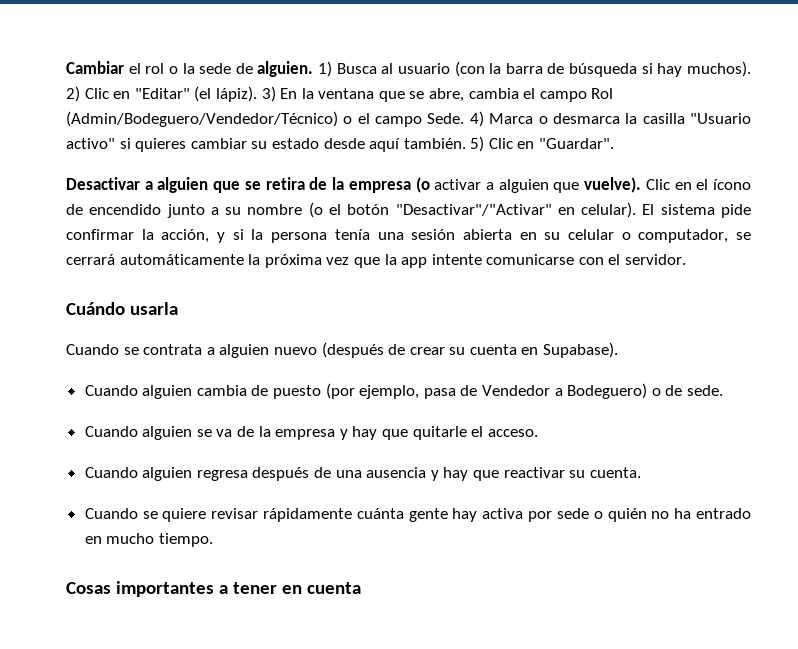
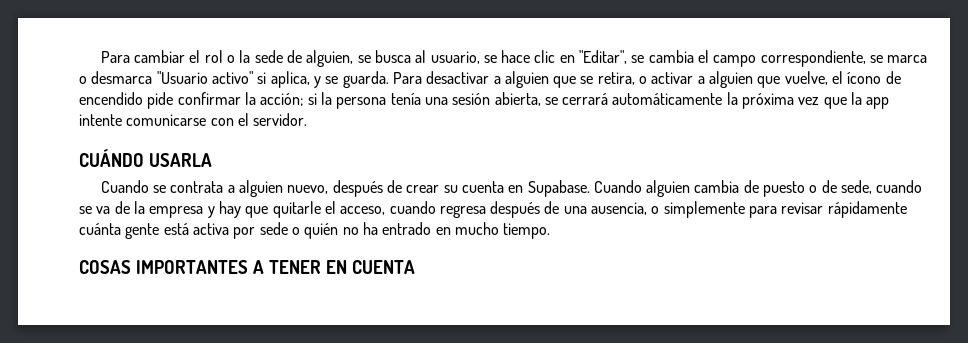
[66,61,124,74] Cambiar -> [100,50,185,63] Para cambiar
[257,61,752,77] [66,86,614,102] [66,111,752,127] [66,136,615,152] [66,177,430,193] alguien. 1) Busca al usuario (con la barra de búsqueda si hay muchos). 2) Clic en "Editar" (el lápiz). 3) En la ventana que se abre, cambia el campo Rol (Admin/Bodeguero/Vendedor/Técnico) o el campo Sede. 4) Marca o desmarca la casilla "Usuario activo" si quieres cambiar su estado desde aquí también. 5) Clic en "Guardar". // Desactivar a alguien que se retira de la empresa (o -> [306,50,928,67] [79,71,648,88] alguien, se busca al usuario, se hace clic en "Editar", se cambia el campo correspondiente, se marca o desmarca "Usuario activo" si aplica, y se guarda. Para desactivar a alguien que se retira, o
[584,177,692,193] vuelve). Clic en -> [784,71,828,85] vuelve,
[166,202,715,218] junto a su nombre (o el botón "Desactivar"/"Activar" en celular). El sistema -> (143, 98) none
[161,229,226,243] acción, y -> [260,93,304,106] acción;
[462,229,729,243] abierta en su celular o computador, -> [494,92,541,106] abierta,
[66,302,178,315] Cuándo usarla -> [79,149,212,167] CUÁNDO USARLA
[273,342,384,358] nuevo (después -> [287,180,383,197] nuevo, después
[543,342,619,358] Supabase). // -> [527,180,590,197] Supabase.
[325,383,723,399] [84,426,193,440] (por ejemplo, pasa de Vendedor a Bodeguero) o de sede. // Cuando alguien -> [809,180,923,194] o de sede, cuando
[487,429,538,437] [84,467,193,481] acceso. // Cuando alguien -> [340,201,436,215] acceso, cuando
[366,467,641,481] [84,508,207,522] ausencia y hay que reactivar su cuenta. // Cuando se quiere -> [591,201,778,218] ausencia, o simplemente para
[452,508,478,522] hay -> [163,223,189,235] está
[66,581,361,597] Cosas importantes a tener en cuenta -> [79,260,415,274] COSAS IMPORTANTES A TENER EN CUENTA

